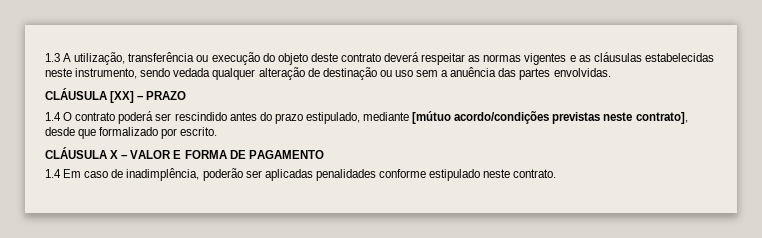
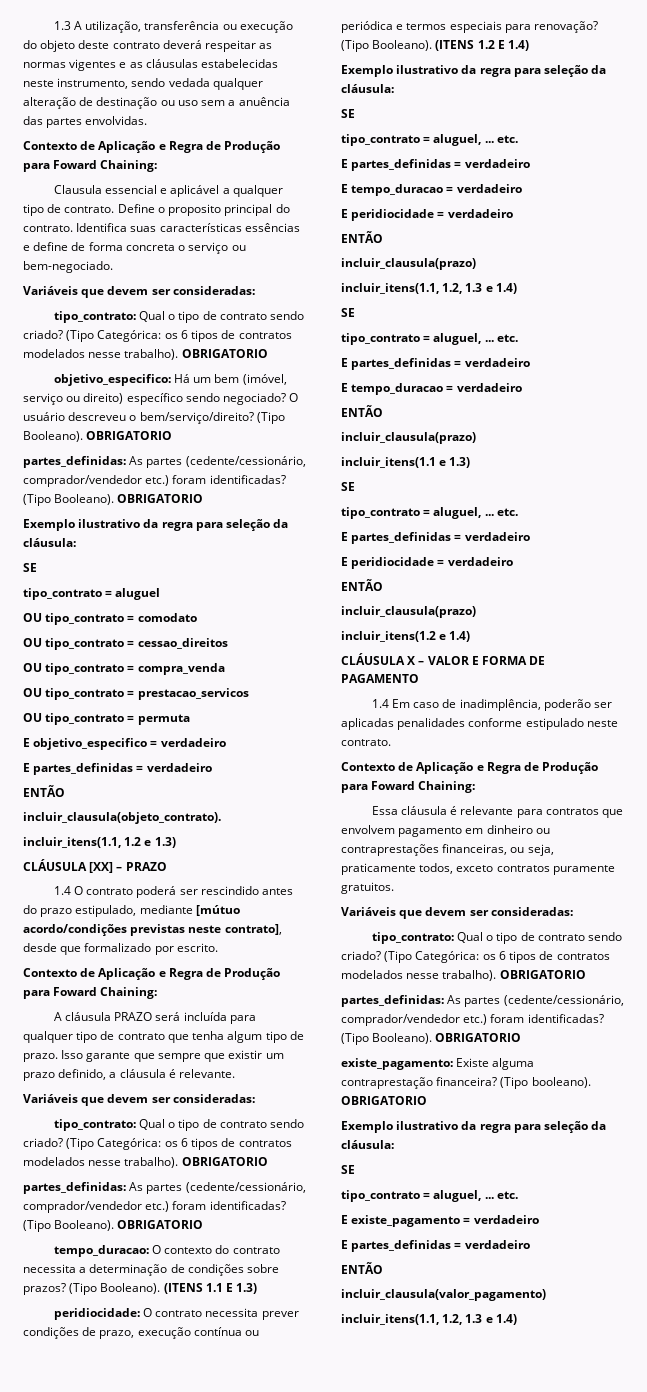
(611, 72) none -> [23,141,281,153] [23,160,158,172] [53,185,283,197] [23,204,290,216] [23,223,300,232] [23,242,246,254] [23,261,113,273] [23,286,255,298] [53,311,305,323] [23,330,292,342] [23,349,268,360] [53,374,287,386] [23,393,299,405] [23,412,285,424] [23,431,173,442] [23,456,306,468] [23,475,286,487] [23,494,204,506] [23,519,289,531] [23,538,76,547] [23,563,37,572] [23,588,161,600] [23,613,197,625] [23,638,228,650] [23,663,225,675] [23,688,249,700] [23,713,190,725] [23,738,226,750] [23,763,212,775] [23,785,65,797] [23,812,221,824] [23,837,176,848] // Contexto de Aplicação e Regra de Produção para Foward Chaining: // Clausula essencial e aplicável a qualquer tipo de contrato. Define o proposito principal do contrato. Identifica suas características essências e define de forma concreta o serviço ou bem-negociado. // Variáveis que devem ser consideradas: // tipo_contrato: Qual o tipo de contrato sendo criado? (Tipo Categórica: os 6 tipos de contratos modelados nesse trabalho). OBRIGATORIO // objetivo_especifico: Há um bem (imóvel, serviço ou direito) específico sendo negociado? O usuário descreveu o bem/serviço/direito? (Tipo Booleano). OBRIGATORIO // partes_definidas: As partes (cedente/cessionário, comprador/vendedor etc.) foram identificadas? (Tipo Booleano). OBRIGATORIO // Exemplo ilustrativo da regra para seleção da cláusula: // SE // tipo_contrato = aluguel // OU tipo_contrato = comodato // OU tipo_contrato = cessao_direitos // OU tipo_contrato = compra_venda // OU tipo_contrato = prestacao_servicos // OU tipo_contrato = permuta // E objetivo_especifico = verdadeiro // E partes_definidas = verdadeiro // ENTÃO // incluir_clausula(objeto_contrato). // incluir_itens(1.1, 1.2 e 1.3)
(218, 131) none -> [23,968,281,980] [23,987,158,999] [53,1012,256,1024] [23,1031,304,1043] [23,1050,284,1062] [23,1069,236,1081] [23,1094,255,1106] [53,1119,305,1131] [23,1138,292,1150] [23,1157,268,1168] [23,1182,306,1194] [23,1201,286,1213] [23,1220,204,1232] [53,1245,280,1257] [23,1264,280,1276] [23,1283,258,1295] [53,1308,299,1320] [23,1327,260,1339] [341,21,599,33] [341,40,530,52] [341,65,607,77] [341,84,394,93] [341,109,355,118] [341,134,518,146] [341,159,530,171] [341,184,522,196] [341,209,513,221] [341,231,383,243] [341,258,476,270] [341,283,517,294] [341,308,355,317] [341,333,518,345] [341,358,530,370] [341,383,522,395] [341,405,383,417] [341,432,476,444] [341,457,471,468] [341,482,355,491] [341,507,518,519] [341,532,530,544] [341,557,513,569] [341,579,383,591] [341,606,476,618] [341,631,471,642] // Contexto de Aplicação e Regra de Produção para Foward Chaining: // A cláusula PRAZO será incluída para qualquer tipo de contrato que tenha algum tipo de prazo. Isso garante que sempre que existir um prazo definido, a cláusula é relevante. // Variáveis que devem ser consideradas: // tipo_contrato: Qual o tipo de contrato sendo criado? (Tipo Categórica: os 6 tipos de contratos modelados nesse trabalho). OBRIGATORIO // partes_definidas: As partes (cedente/cessionário, comprador/vendedor etc.) foram identificadas? (Tipo Booleano). OBRIGATORIO // tempo_duracao: O contexto do contrato necessita a determinação de condições sobre prazos? (Tipo Booleano). (ITENS 1.1 E 1.3) // peridiocidade: O contrato necessita prever condições de prazo, execução contínua ou periódica e termos especiais para renovação? (Tipo Booleano). (ITENS 1.2 E 1.4) // Exemplo ilustrativo da regra para seleção da cláusula: // SE // tipo_contrato = aluguel, ... etc. // E partes_definidas = verdadeiro // E tempo_duracao = verdadeiro // E peridiocidade = verdadeiro // ENTÃO // incluir_clausula(prazo) // incluir_itens(1.1, 1.2, 1.3 e 1.4) // SE // tipo_contrato = aluguel, ... etc. // E partes_definidas = verdadeiro // E tempo_duracao = verdadeiro // ENTÃO // incluir_clausula(prazo) // incluir_itens(1.1 e 1.3) // SE // tipo_contrato = aluguel, ... etc. // E partes_definidas = verdadeiro // E peridiocidade = verdadeiro // ENTÃO // incluir_clausula(prazo) // incluir_itens(1.2 e 1.4)
(557, 173) none -> [341,762,599,774] [341,781,476,793] [371,806,624,818] [341,825,550,837] [341,844,554,856] [341,863,615,875] [341,882,394,894] [341,907,573,919] [371,932,623,944] [341,951,610,963] [341,970,586,981] [341,995,624,1007] [341,1014,604,1026] [341,1033,522,1045] [341,1058,535,1070] [341,1077,591,1089] [341,1096,427,1105] [341,1121,607,1133] [341,1140,394,1149] [341,1165,355,1174] [341,1190,518,1202] [341,1215,539,1227] [341,1240,530,1252] [341,1262,383,1274] [341,1289,546,1301] [341,1314,517,1325] // Contexto de Aplicação e Regra de Produção para Foward Chaining: // Essa cláusula é relevante para contratos que envolvem pagamento em dinheiro ou contraprestações financeiras, ou seja, praticamente todos, exceto contratos puramente gratuitos. // Variáveis que devem ser consideradas: // tipo_contrato: Qual o tipo de contrato sendo criado? (Tipo Categórica: os 6 tipos de contratos modelados nesse trabalho). OBRIGATORIO // partes_definidas: As partes (cedente/cessionário, comprador/vendedor etc.) foram identificadas? (Tipo Booleano). OBRIGATORIO // existe_pagamento: Existe alguma contraprestação financeira? (Tipo booleano). OBRIGATORIO // Exemplo ilustrativo da regra para seleção da cláusula: // SE // tipo_contrato = aluguel, ... etc. // E existe_pagamento = verdadeiro // E partes_definidas = verdadeiro // ENTÃO // incluir_clausula(valor_pagamento) // incluir_itens(1.1, 1.2, 1.3 e 1.4)

